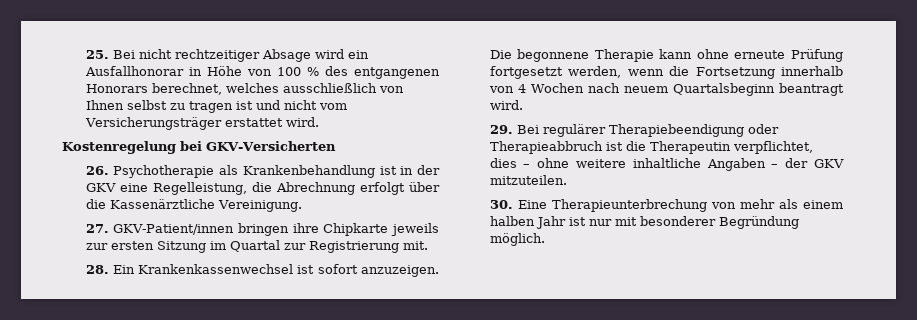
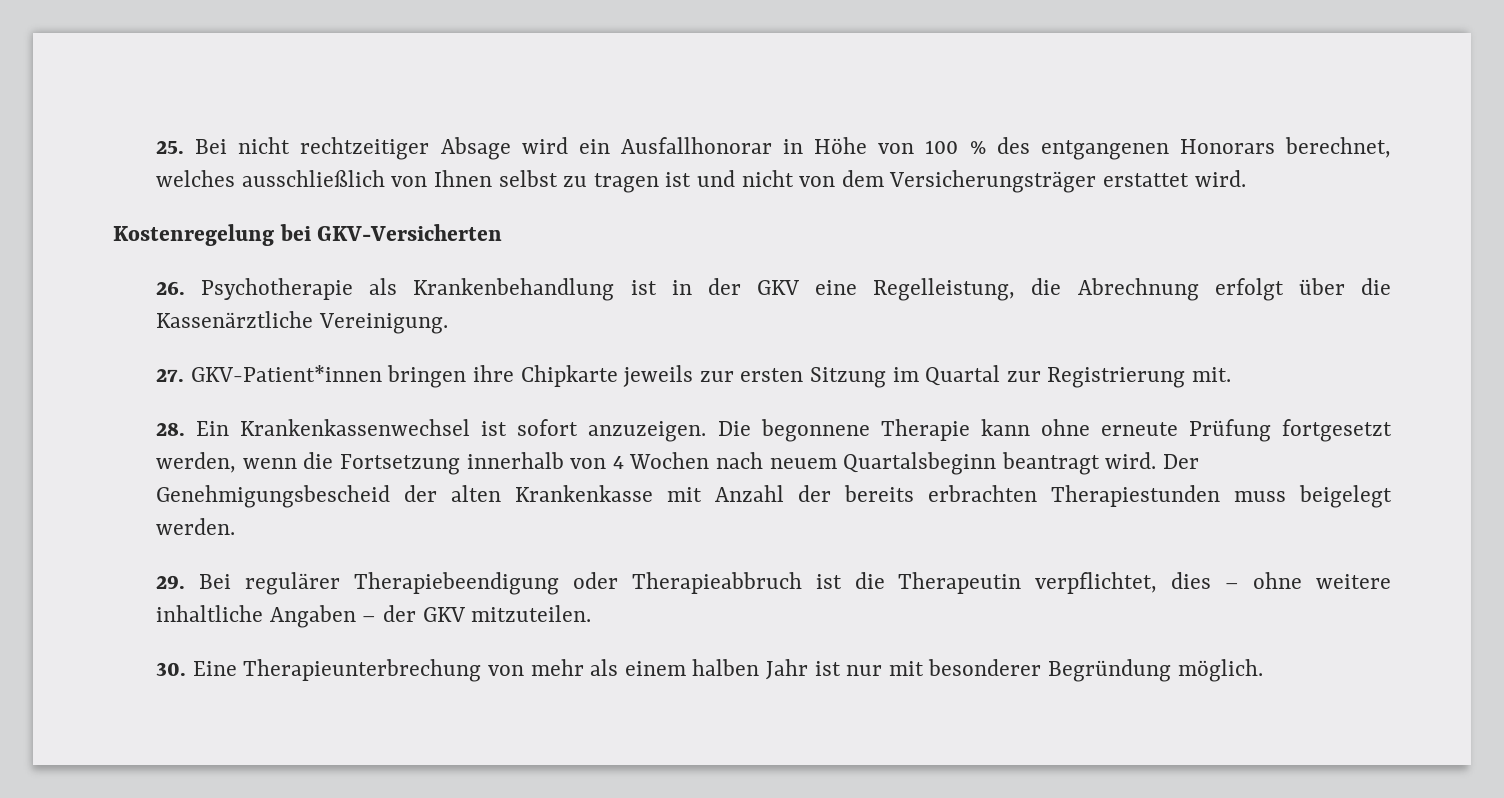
[318,103,347,110] vom -> [799,170,884,187] von dem
[113,224,235,235] GKV-Patient/innen -> [190,365,382,382] GKV-Patient*innen
(523, 105) none -> [1163,454,1200,469] [156,485,1392,508] [156,518,236,535] Der Genehmigungsbescheid der alten Krankenkasse mit Anzahl der bereits erbrachten Therapiestunden muss beigelegt werden.

